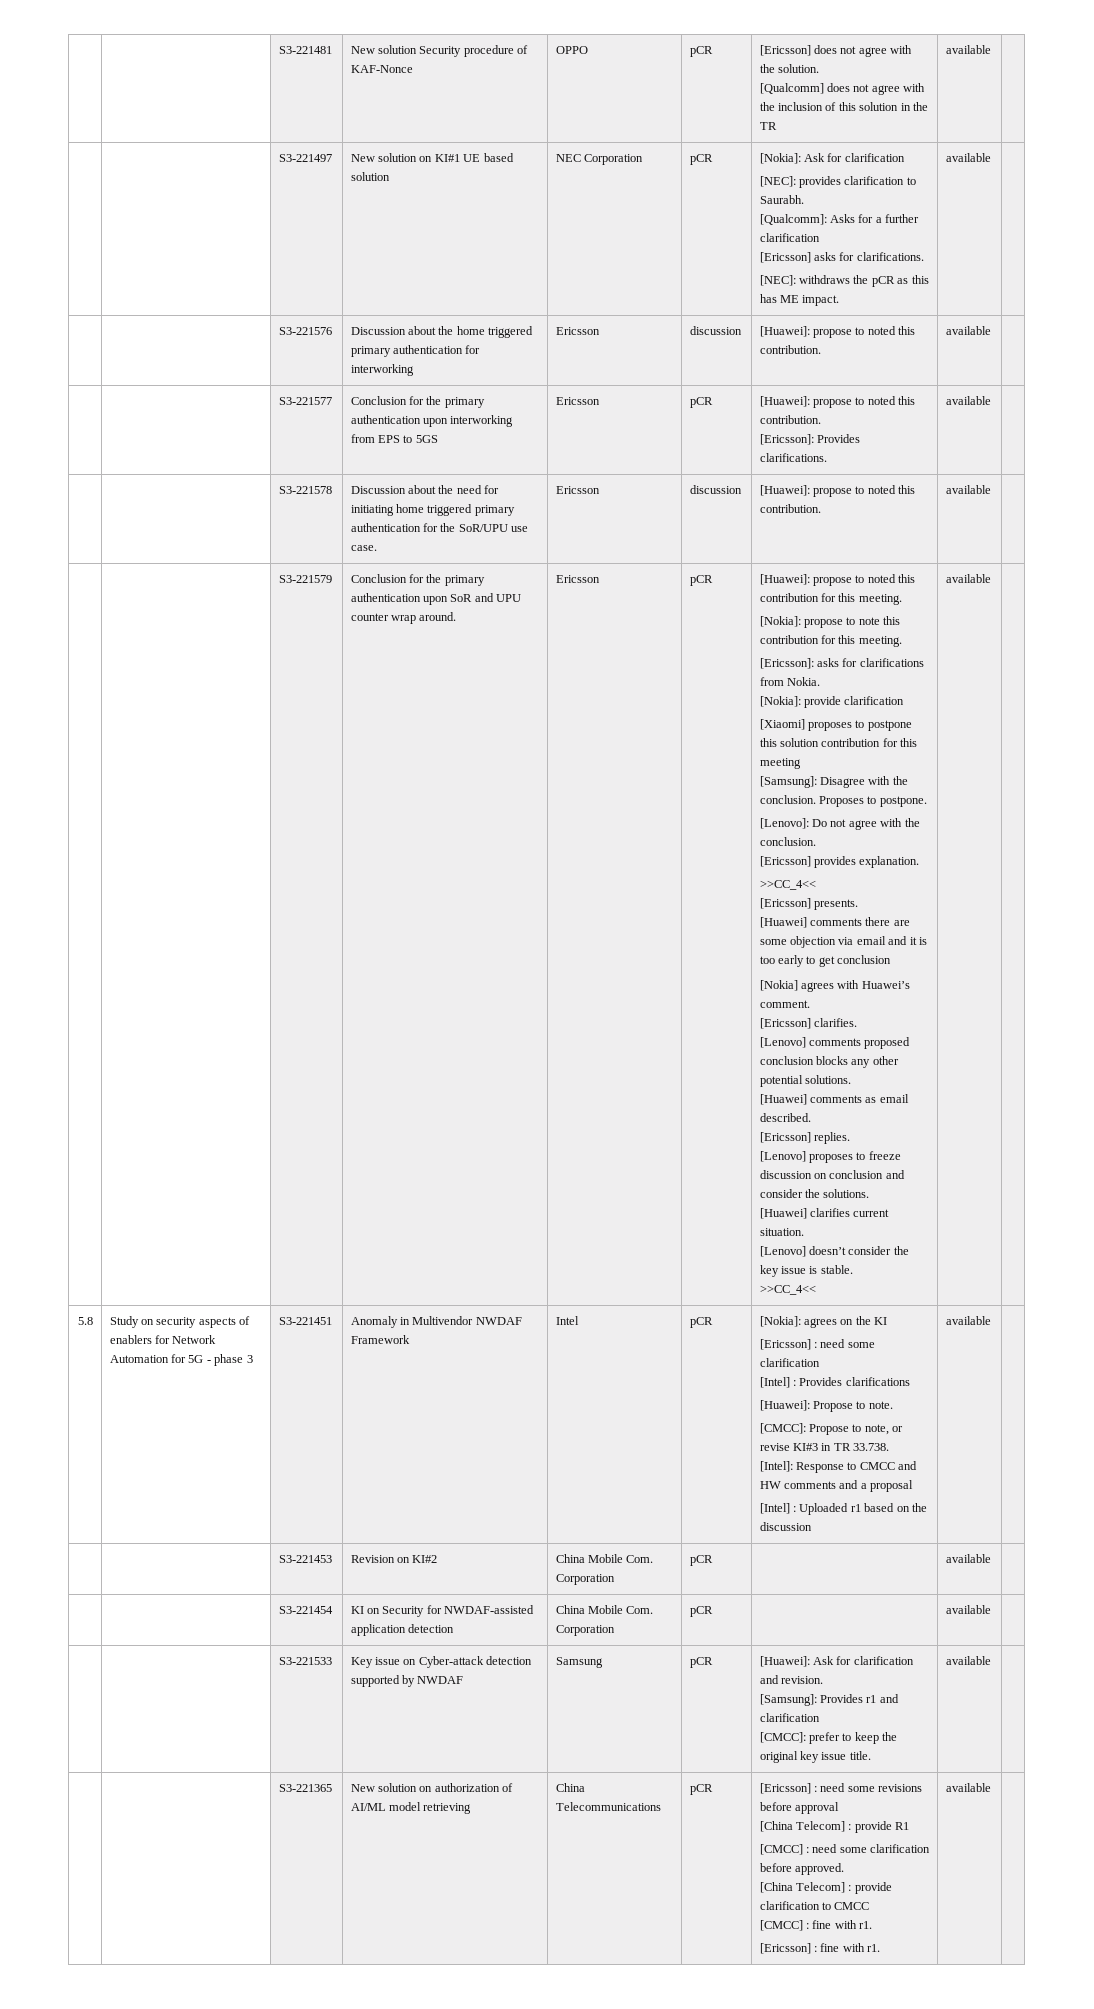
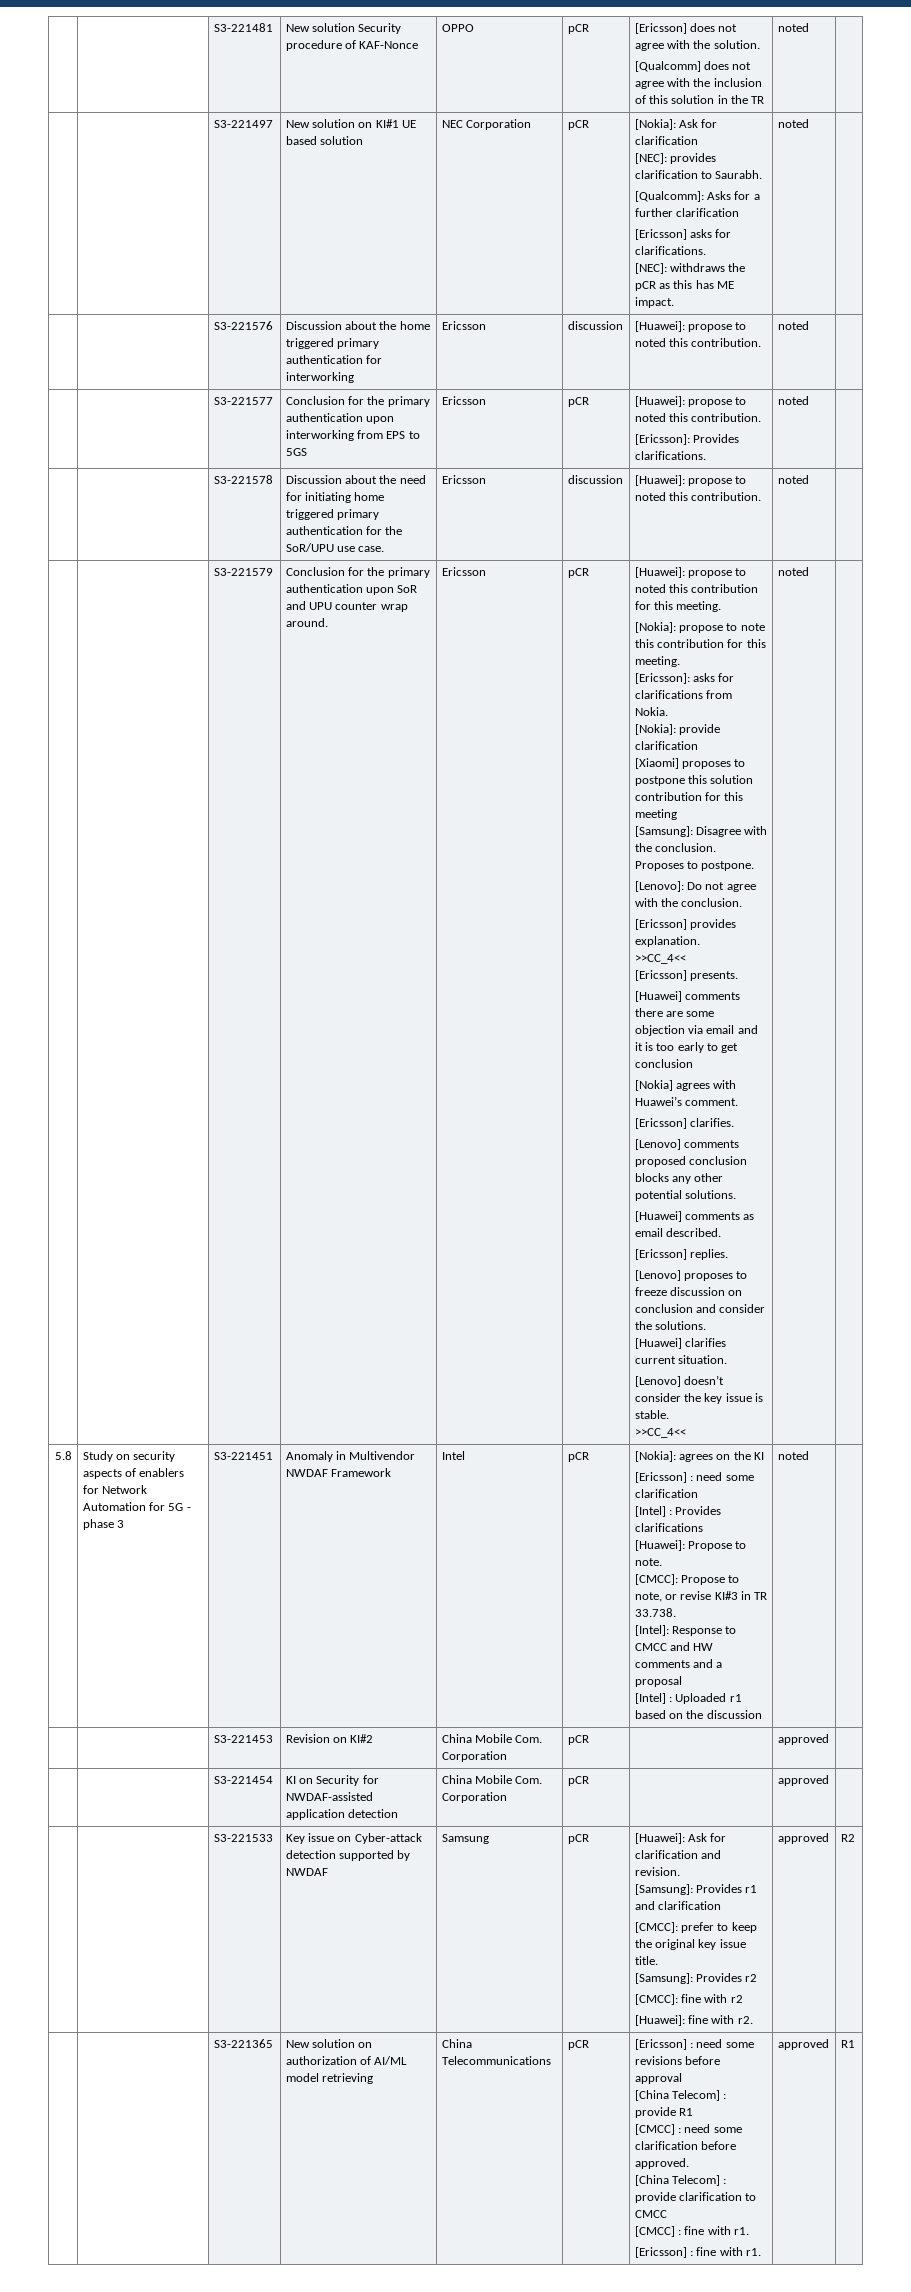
[945,45,991,54] available -> [777,23,809,32] noted
[945,153,991,162] available -> [777,119,809,128] noted
[945,326,991,335] available -> [777,321,809,330] noted
[945,396,991,405] available -> [777,396,809,405] noted
[945,485,991,494] available -> [777,475,809,484] noted
[945,574,991,583] available -> [777,567,809,576] noted
[945,1316,991,1325] available -> [777,1451,809,1460] noted
[945,1554,991,1563] available -> [777,1734,829,1745] approved
[945,1605,991,1614] available -> [777,1775,829,1786] approved
[945,1656,991,1665] | available | -> [634,1973,758,1984] [634,1994,743,2005] [634,2015,753,2026] [777,1833,829,1844] [840,1834,855,1842] // [Samsung]: Provides r2 // [CMCC]: fine with r2 // [Huawei]: fine with r2. | approved | R2
[945,1783,991,1792] available | -> [777,2039,829,2050] [840,2040,855,2048] approved | R1

